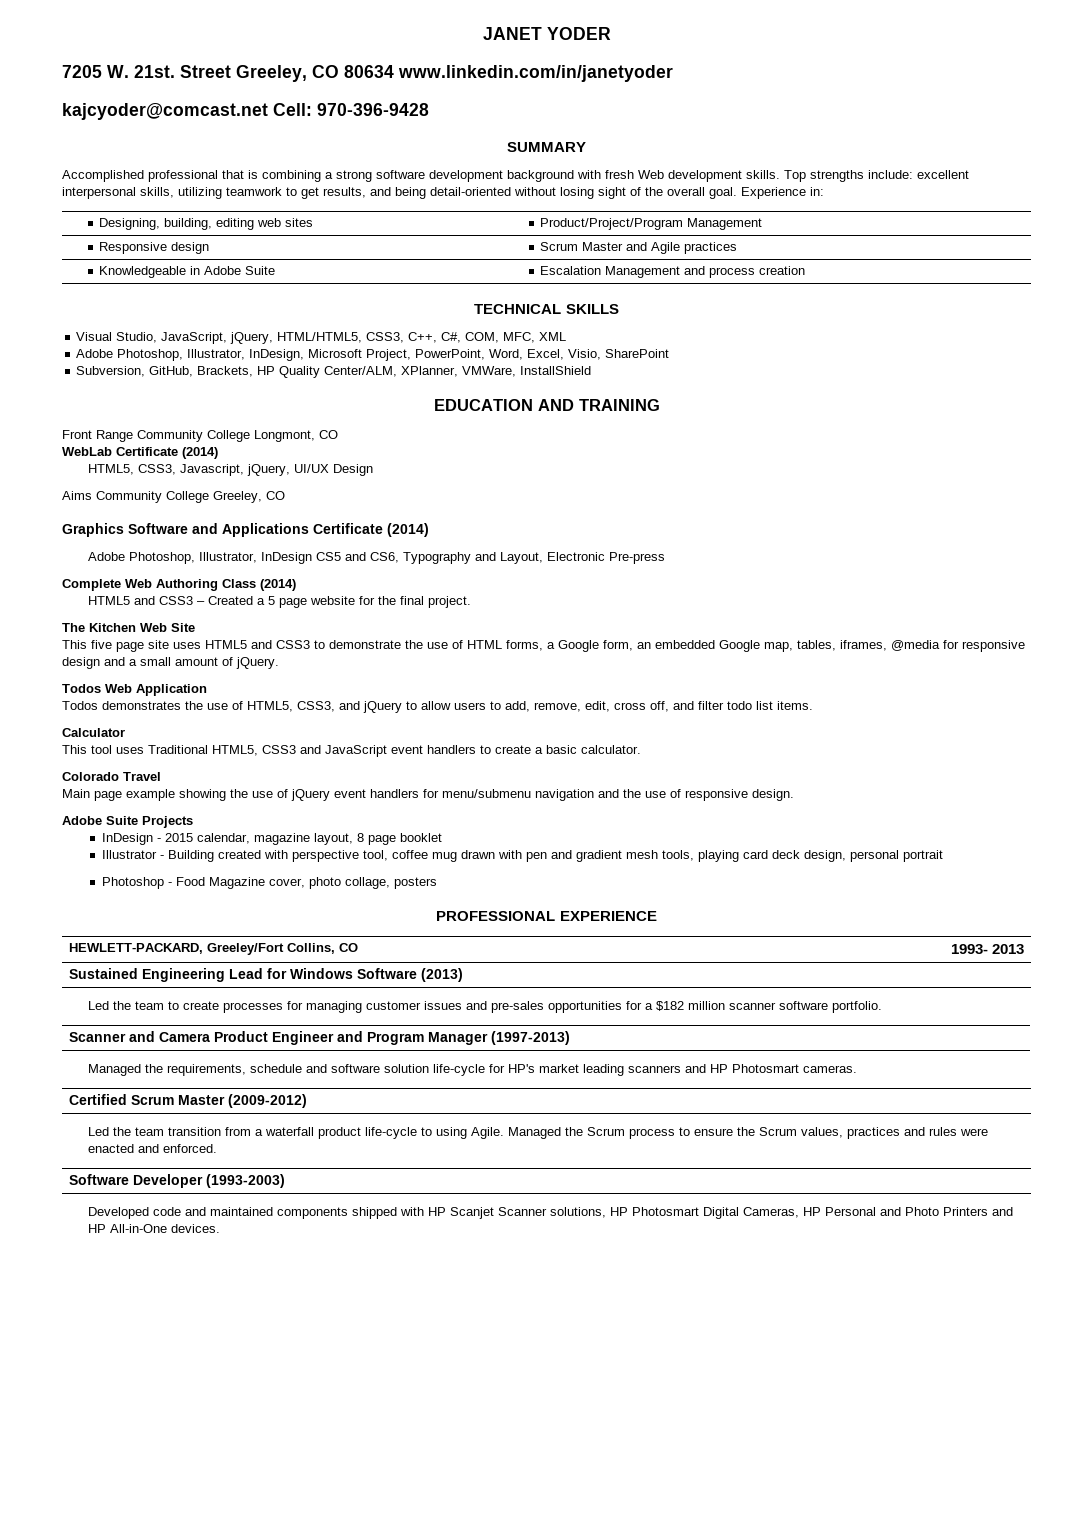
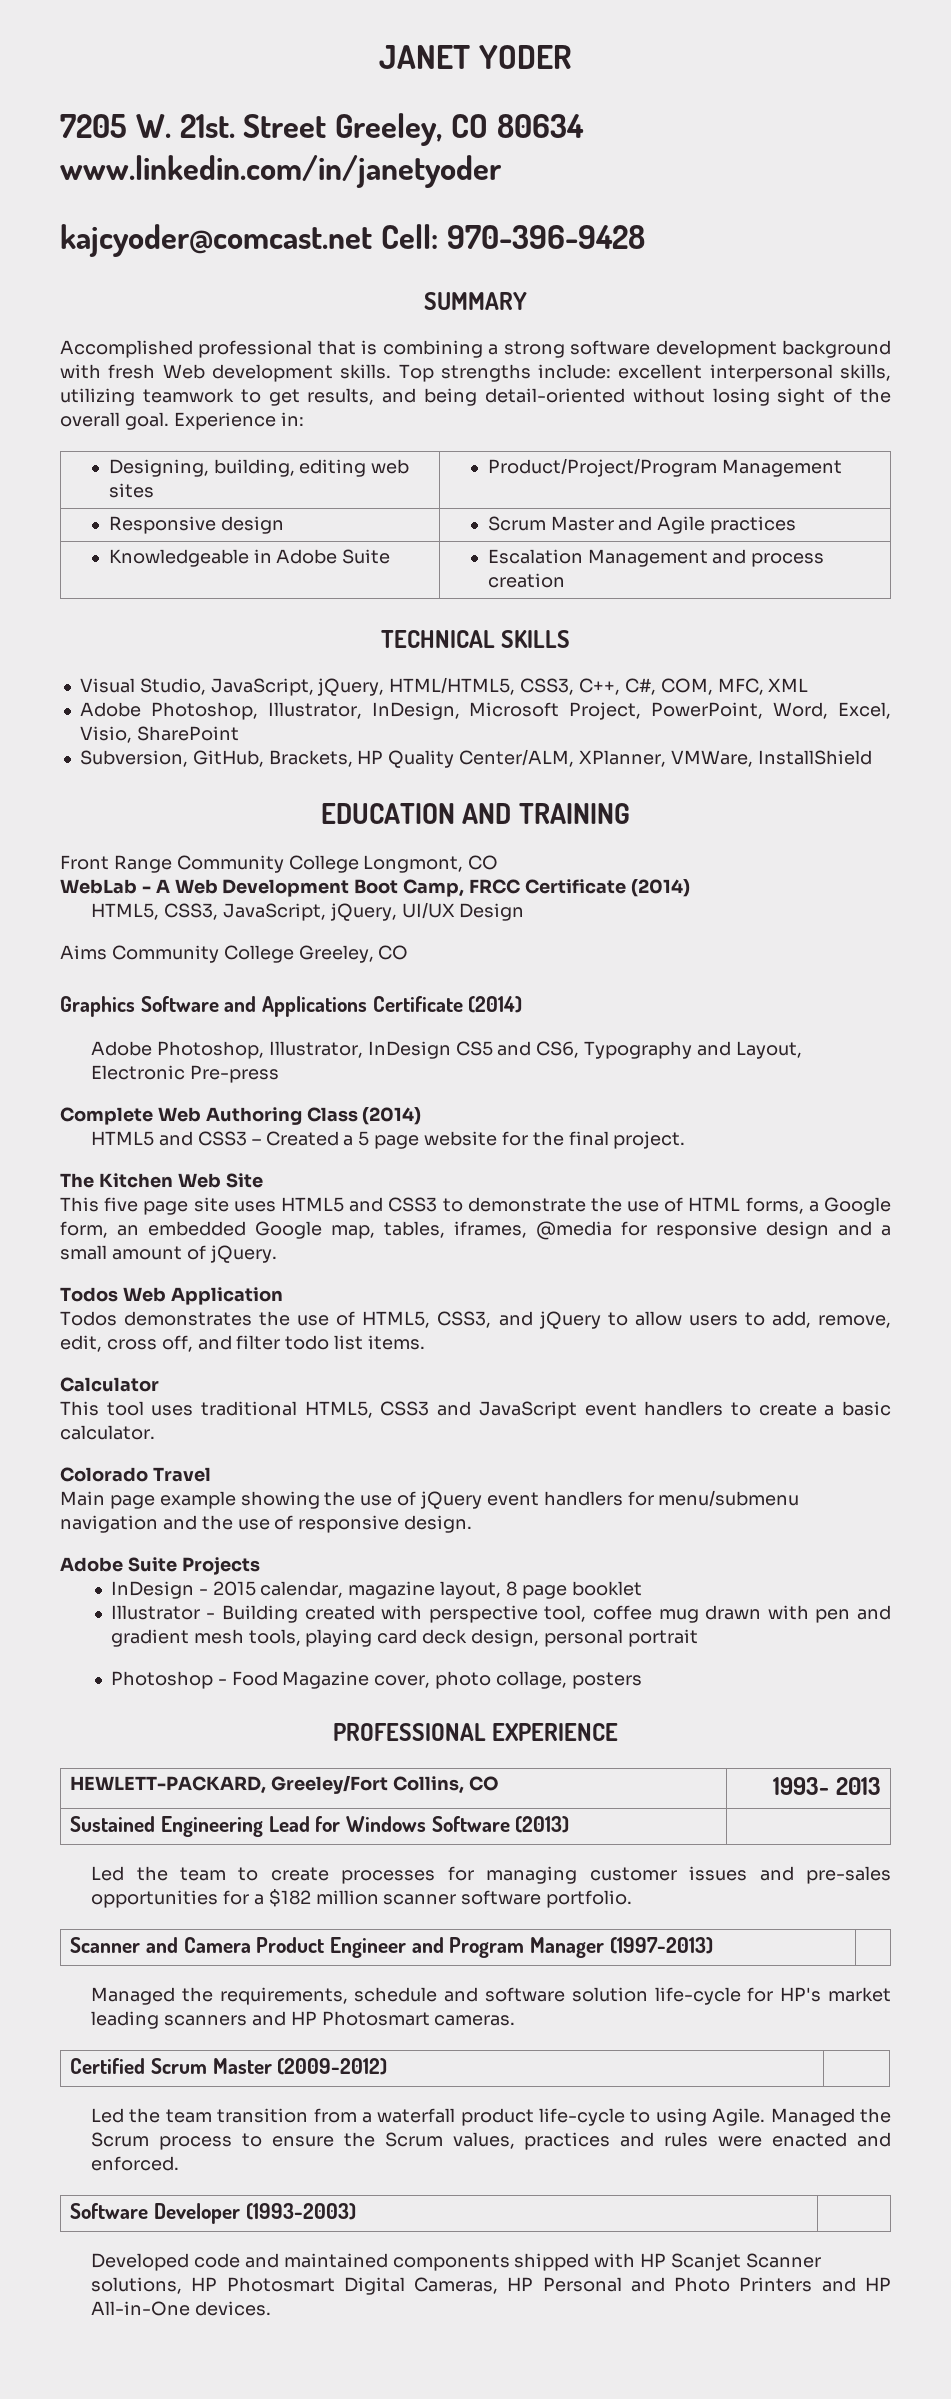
(112, 451) none -> [141,879,521,897] - A Web Development Boot Camp, FRCC
[179,464,244,476] Javascript, -> [222,903,326,921] JavaScript,
[148,745,208,754] Traditional -> [201,1401,298,1416] traditional

